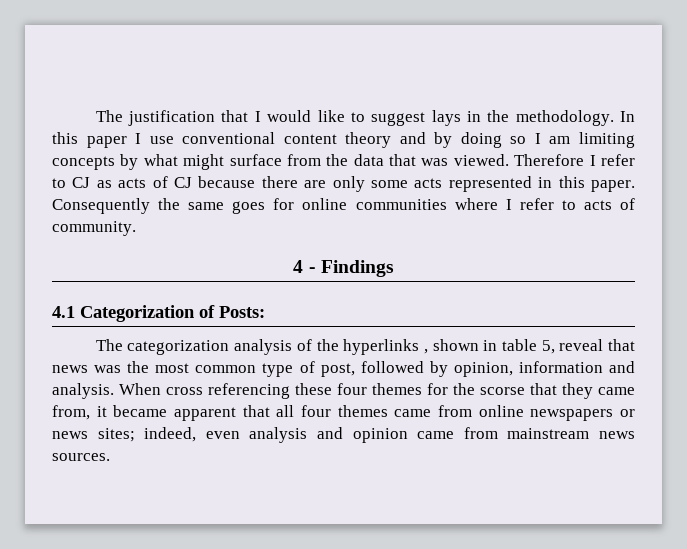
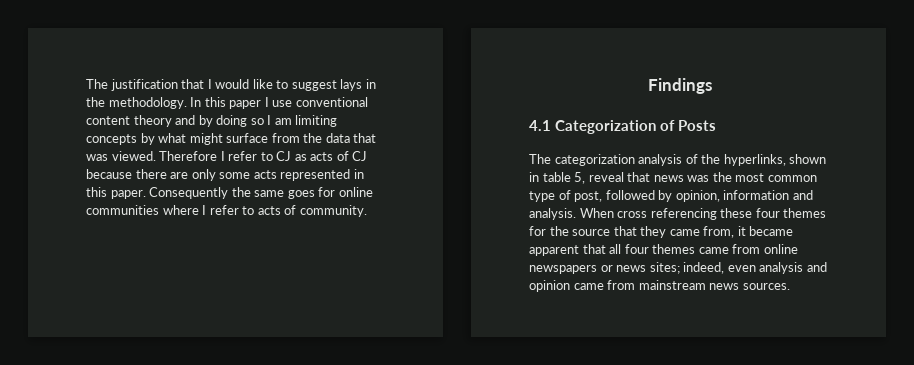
[293,260,316,273] 4 - -> (367, 211) none
[219,306,265,318] Posts: -> [678,120,717,131] Posts
[343,339,428,355] hyperlinks , -> [723,154,786,166] hyperlinks,
[480,387,525,395] scorse -> [572,229,611,236] source

